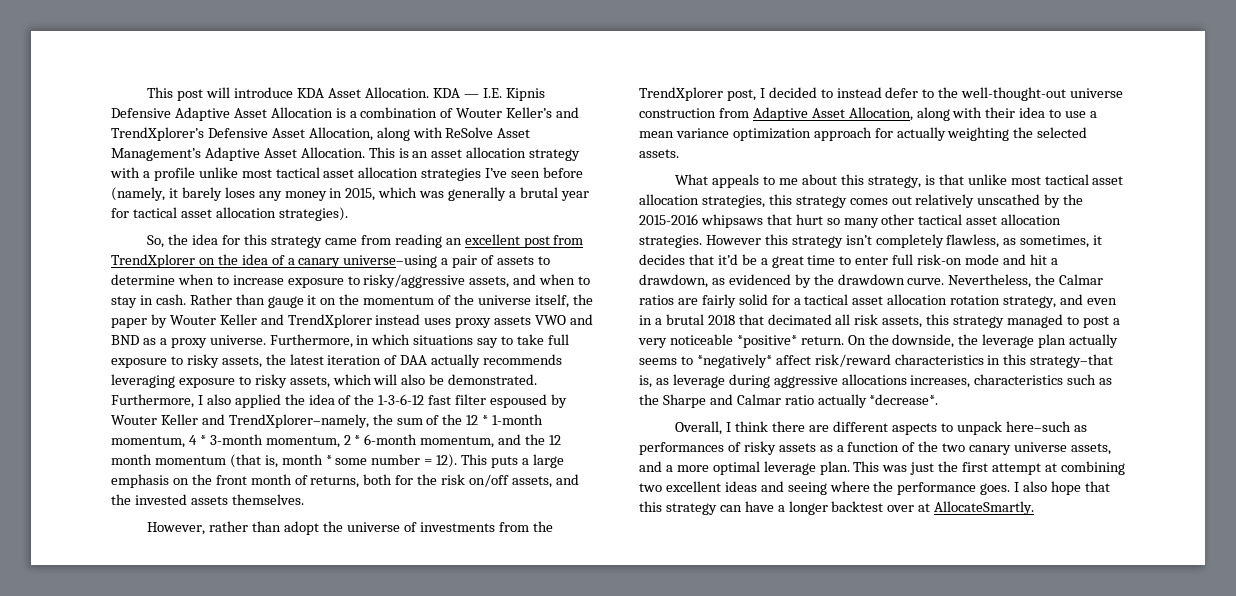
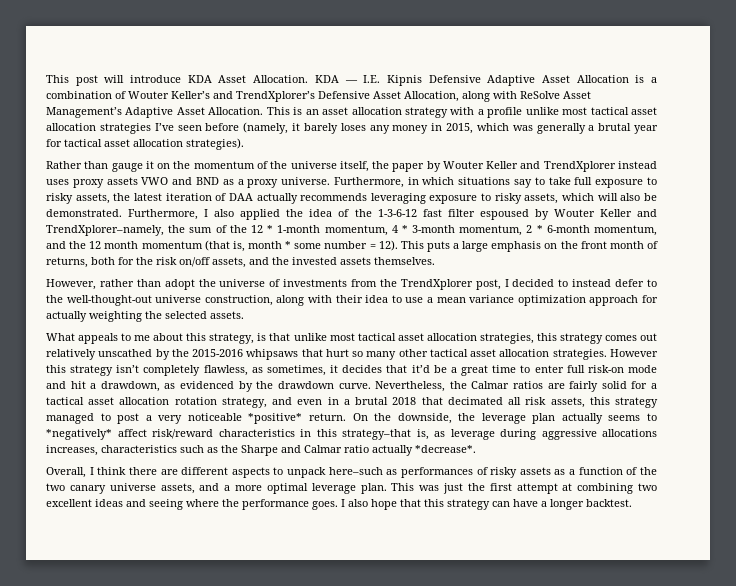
[147,234,584,248] [111,254,550,268] [111,274,591,288] [111,294,186,308] So, the idea for this strategy came from reading an excellent post from TrendXplorer on the idea of a canary universe–using a pair of assets to determine when to increase exposure to risky/aggressive assets, and when to stay in cash. -> (244, 144) none
[639,107,913,121] construction from Adaptive Asset Allocation, -> [204,295,273,306] construction,
[831,501,1035,515] backtest over at AllocateSmartly. -> [586,499,632,507] backtest.

